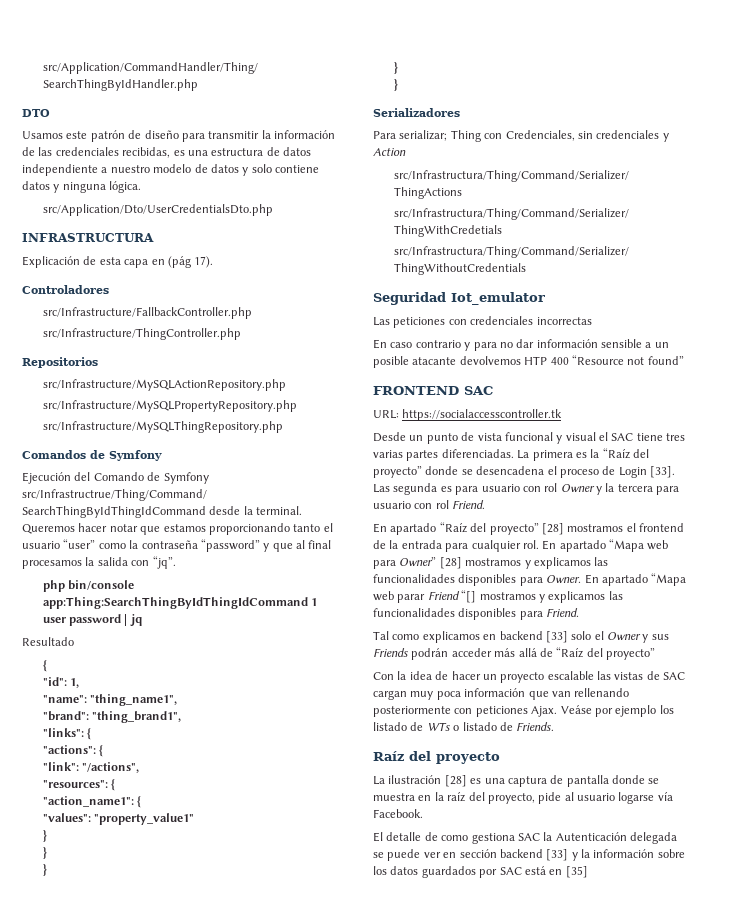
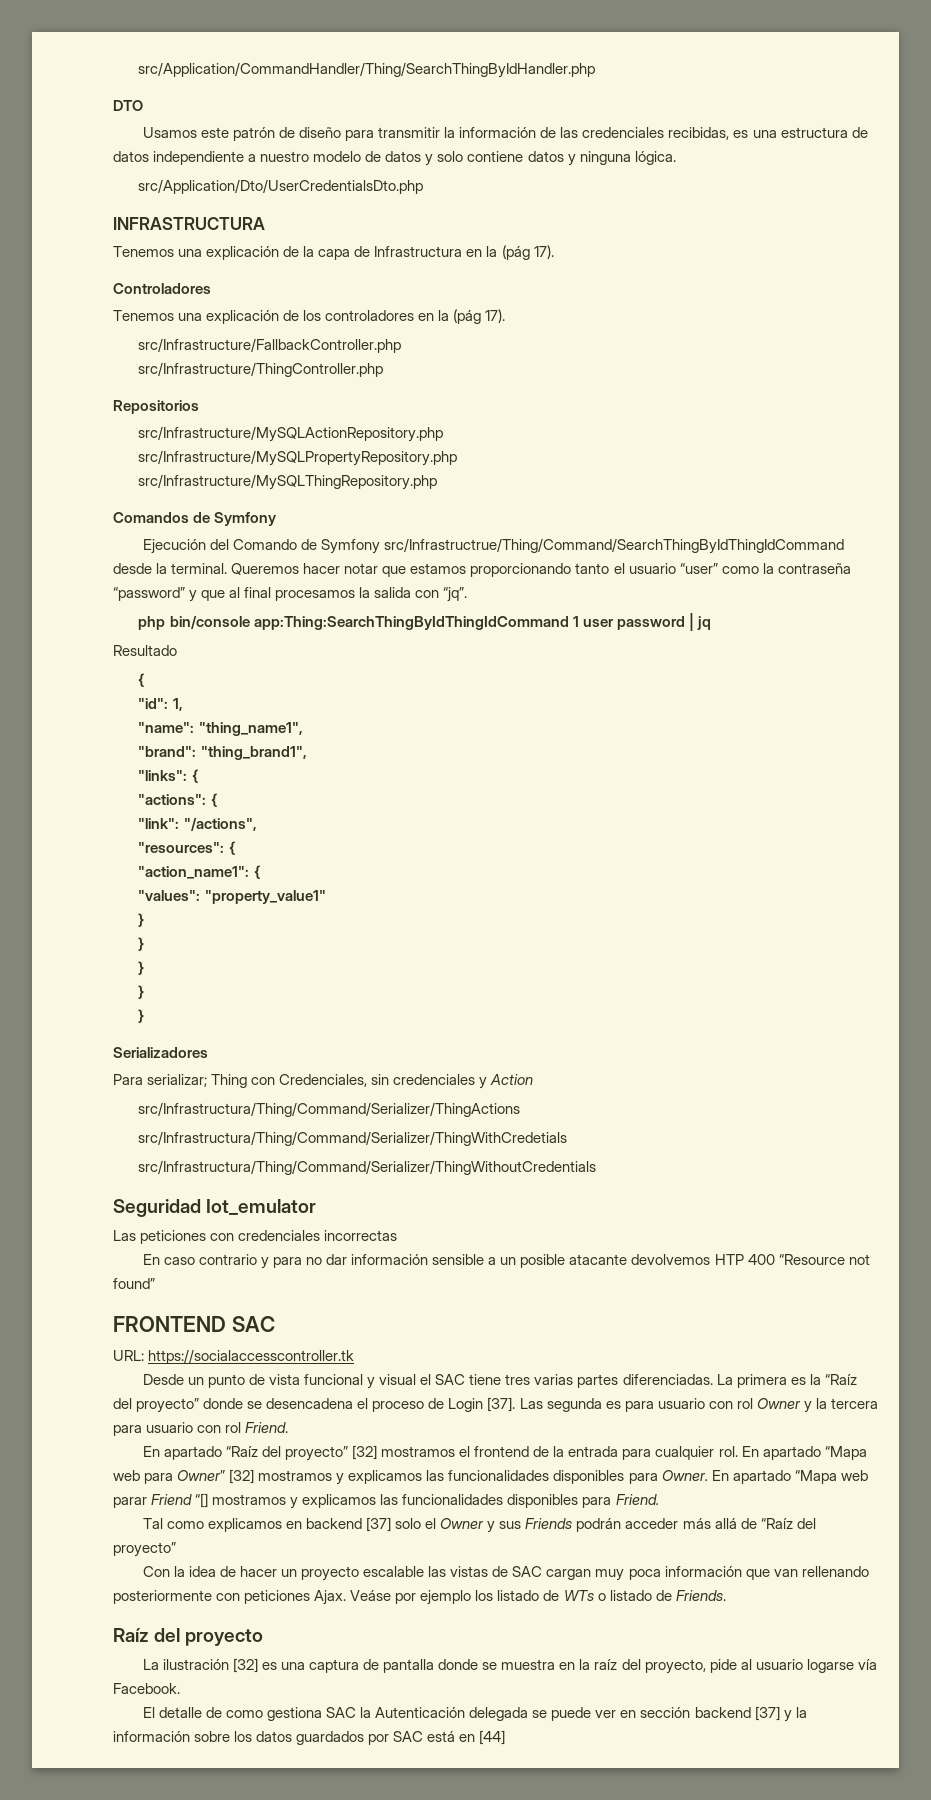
[22,256,214,268] [22,285,109,294] Explicación de esta capa en (pág 17). // Controladores -> [113,245,554,260] [113,283,211,294] [113,309,506,324] Tenemos una explicación de la capa de Infrastructura en la (pág 17). // Controladores // Tenemos una explicación de los controladores en la (pág 17).
[650,466,675,478] [33]. -> [487,1397,516,1412] [37].
[541,523,564,535] [28] -> [352,1445,378,1460] [32]
[439,557,462,569] [28] -> [229,1469,255,1484] [32]
[545,631,568,643] [33] -> [366,1517,392,1532] [37]
[444,775,467,787] [28] -> [232,1658,258,1673] [32]
[546,849,569,861] [33] -> [754,1706,780,1721] [37]
[565,866,588,878] [35] -> [479,1730,506,1745] [44]

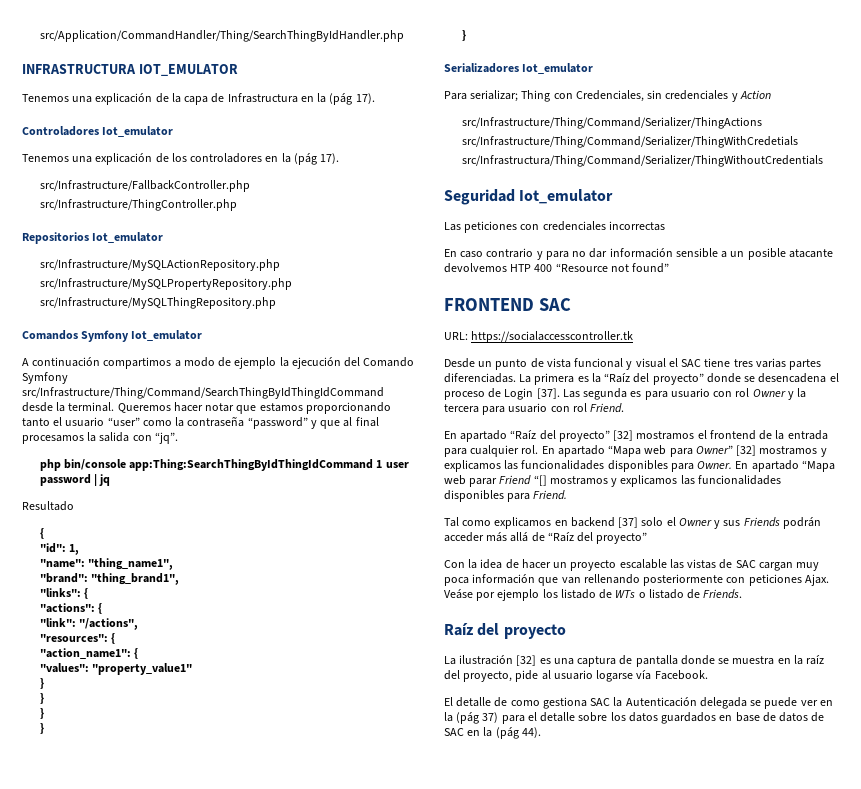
[113,100,143,111] [142,127,868,141] [113,151,676,166] [138,179,424,194] // DTO // Usamos este patrón de diseño para transmitir la información de las credenciales recibidas, es una estructura de datos independiente a nuestro modelo de datos y solo contiene datos y ninguna lógica. // src/Application/Dto/UserCredentialsDto.php -> (404, 36) none
(265, 223) none -> [138,64,238,76] IOT_EMULATOR
(211, 288) none -> [102,126,174,137] Iot_emulator
(199, 407) none -> [92,232,164,243] Iot_emulator
[193,512,277,526] [142,538,845,554] de Symfony // Ejecución del Comando de Symfony src/Infrastructrue/Thing/Command/SearchThingByIdThingIdCommand -> [81,330,203,342] [22,357,415,369] [22,372,68,384] [22,387,384,399] Symfony Iot_emulator // A continuación compartimos a modo de ejemplo la ejecución del Comando Symfony src/Infrastructure/Thing/Command/SearchThingByIdThingIdCommand
(208, 1052) none -> [522,63,594,74] Iot_emulator
[138,1102,521,1117] [138,1131,568,1146] src/Infrastructura/Thing/Command/Serializer/ThingActions // src/Infrastructura/Thing/Command/Serializer/ThingWithCredetials -> [461,117,762,129] [461,136,798,148] src/Infrastructure/Thing/Command/Serializer/ThingActions // src/Infrastructure/Thing/Command/Serializer/ThingWithCredetials
[640,1706,807,1722] [113,1730,506,1745] sección backend [37] y la información sobre los datos guardados por SAC está en [44] -> [444,712,825,724] [444,727,541,739] la (pág 37) para el detalle sobre los datos guardados en base de datos de SAC en la (pág 44).

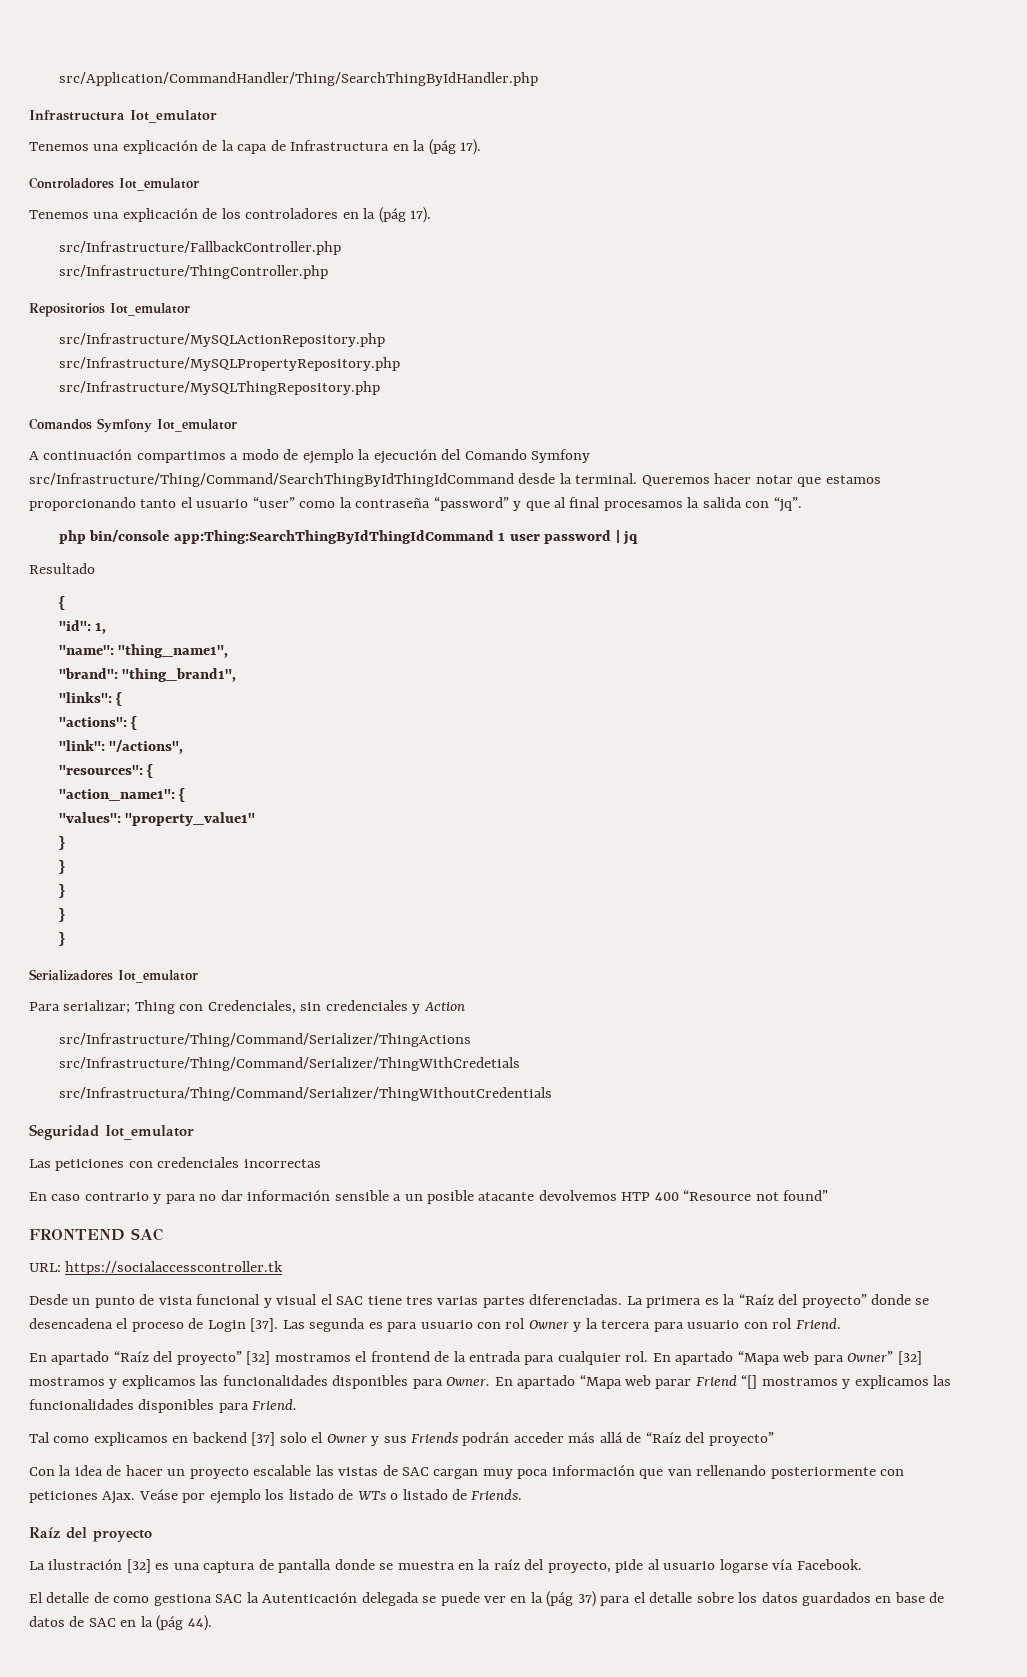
[22,64,238,76] INFRASTRUCTURA IOT_EMULATOR -> [29,110,217,123] Infrastructura Iot_emulator

